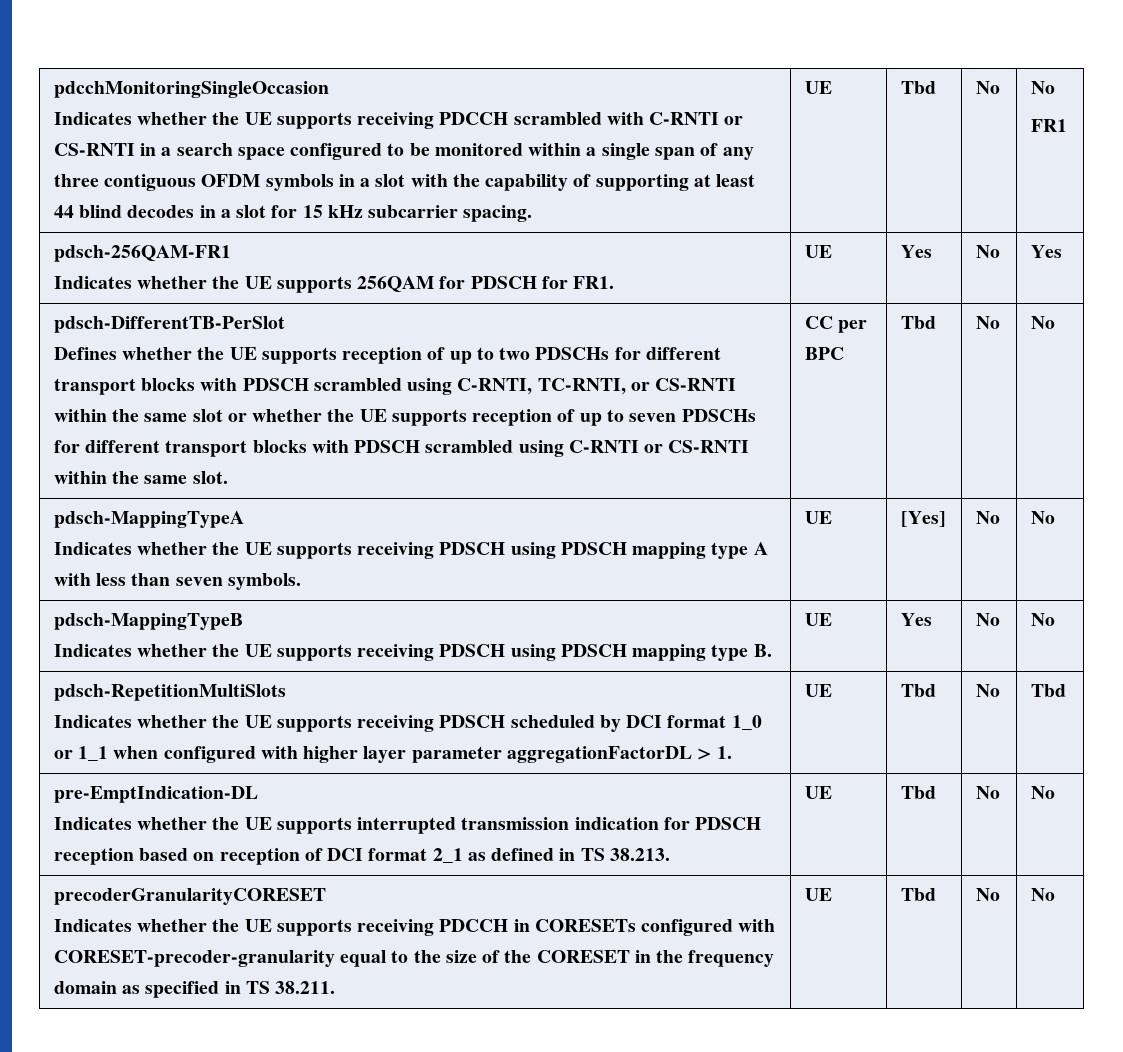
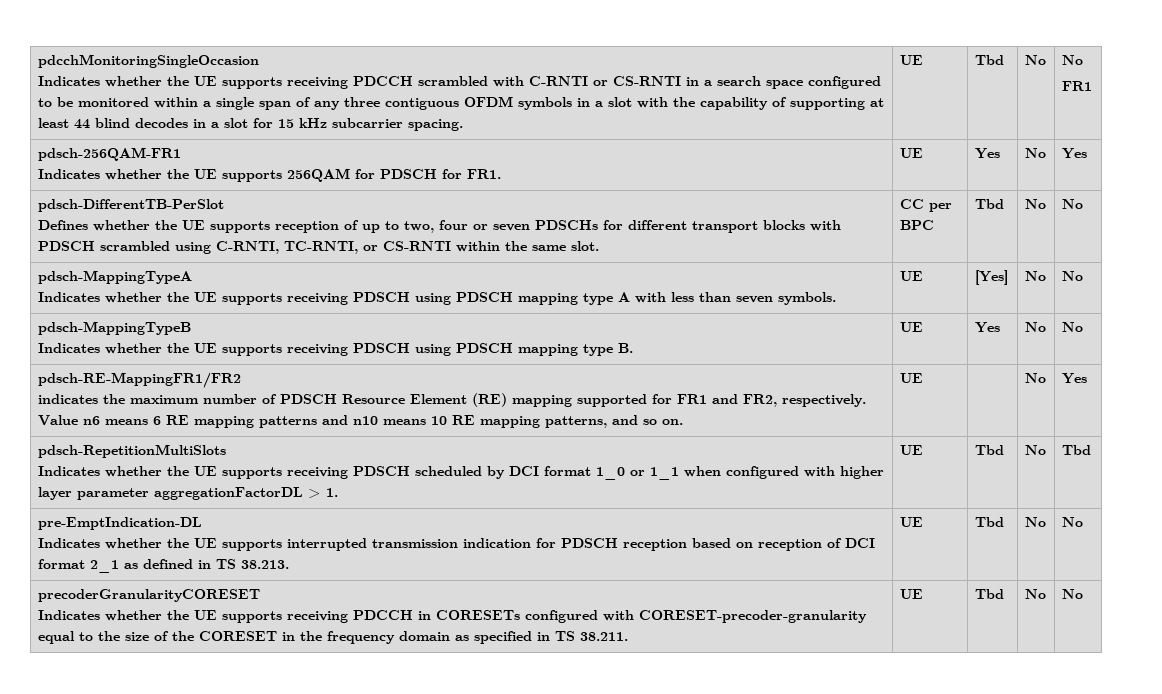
[499,347,531,360] two -> [403,220,530,233] two, four or seven
[192,409,756,426] [53,440,750,457] [53,471,188,484] slot or whether the UE supports reception of up to seven PDSCHs for different transport blocks with PDSCH scrambled using C-RNTI or CS-RNTI within the same -> (566, 248) none
(1055, 619) none -> [37,372,241,388] [37,393,866,407] [37,415,683,428] [899,373,923,383] [1024,373,1046,383] [1061,373,1087,384] // pdsch-RE-MappingFR1/FR2 // indicates the maximum number of PDSCH Resource Element (RE) mapping supported for FR1 and FR2, respectively. Value n6 means 6 RE mapping patterns and n10 means 10 RE mapping patterns, and so on. | UE | | No | Yes

